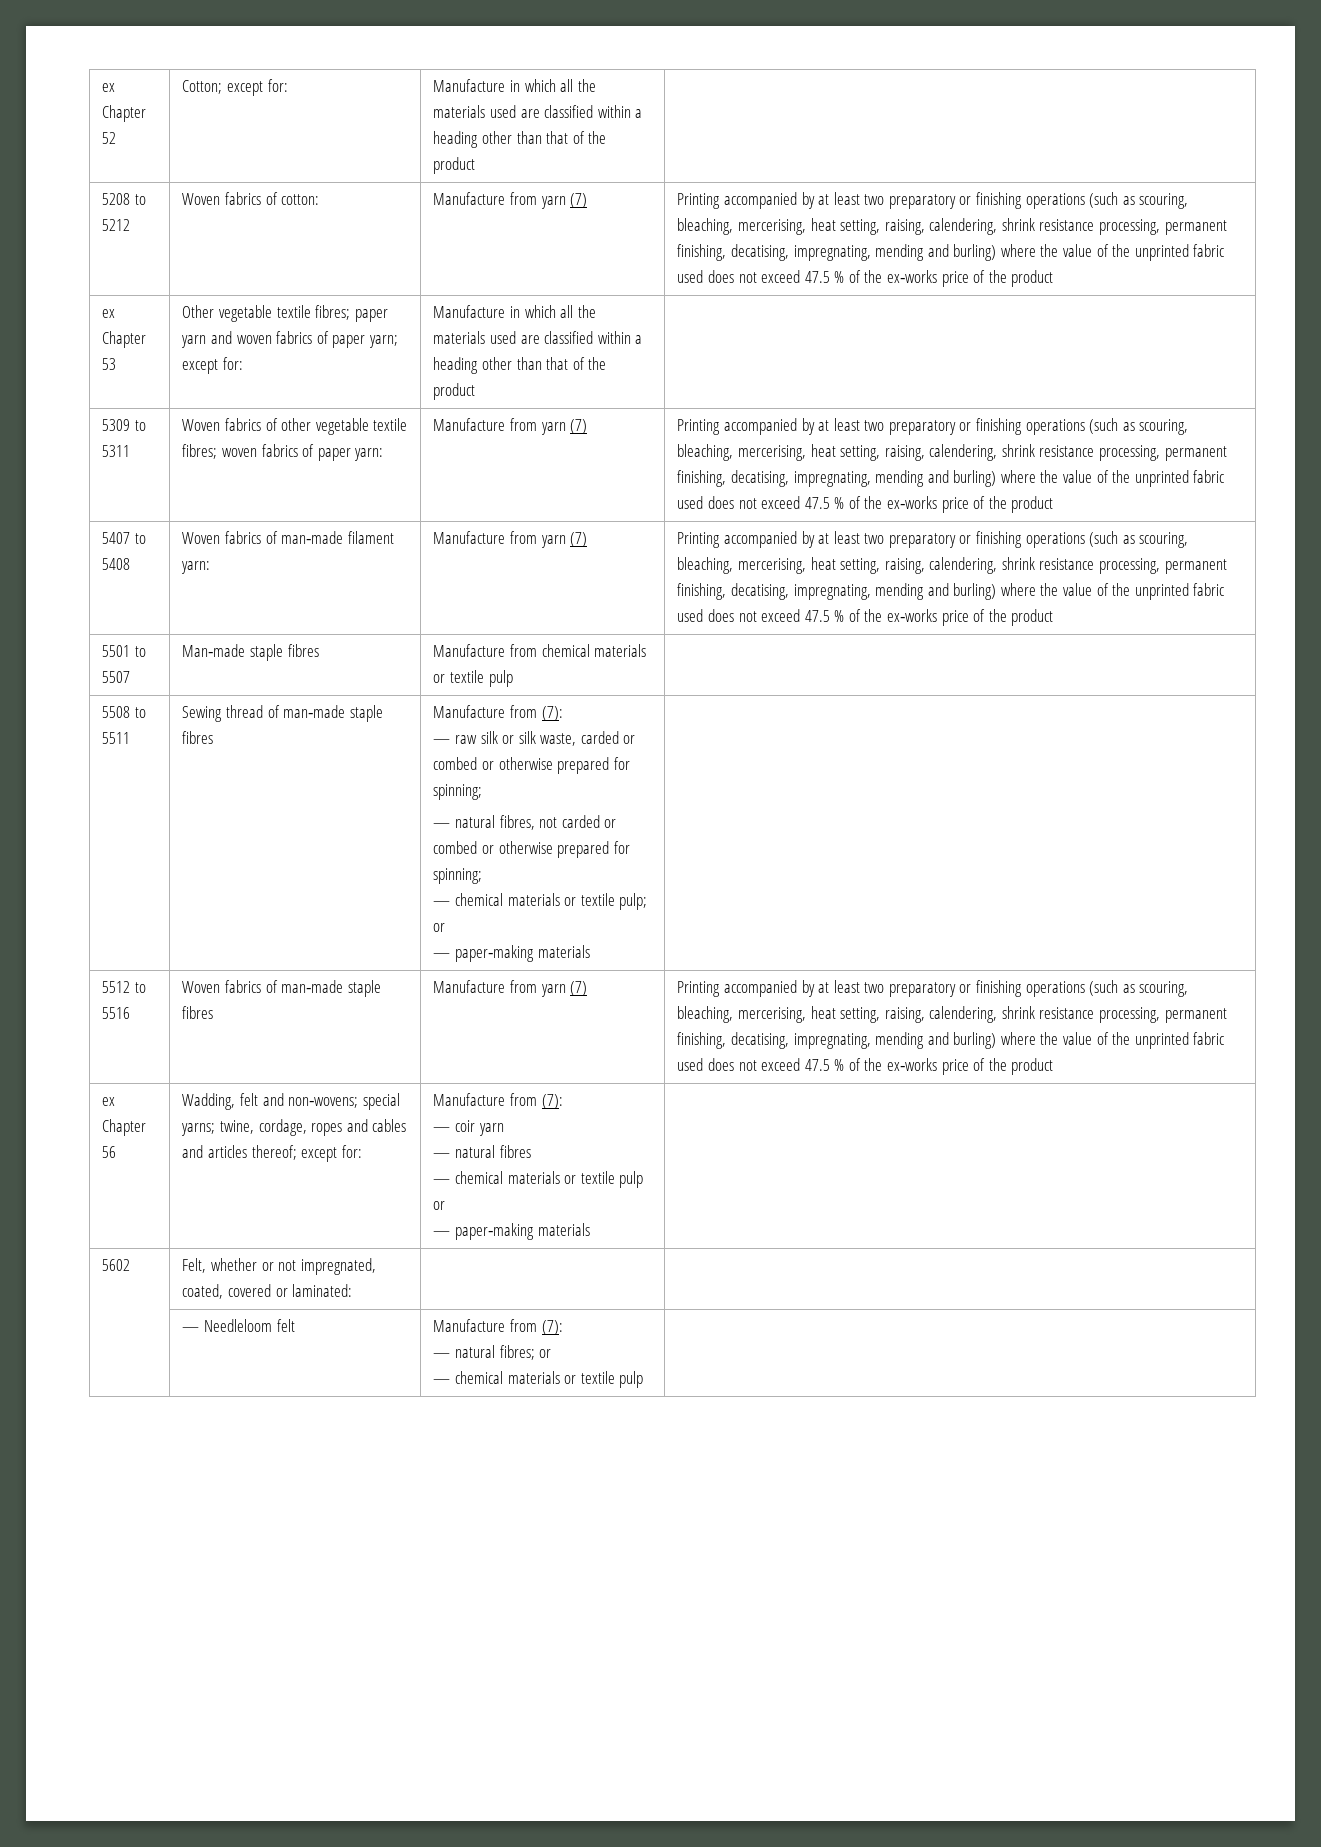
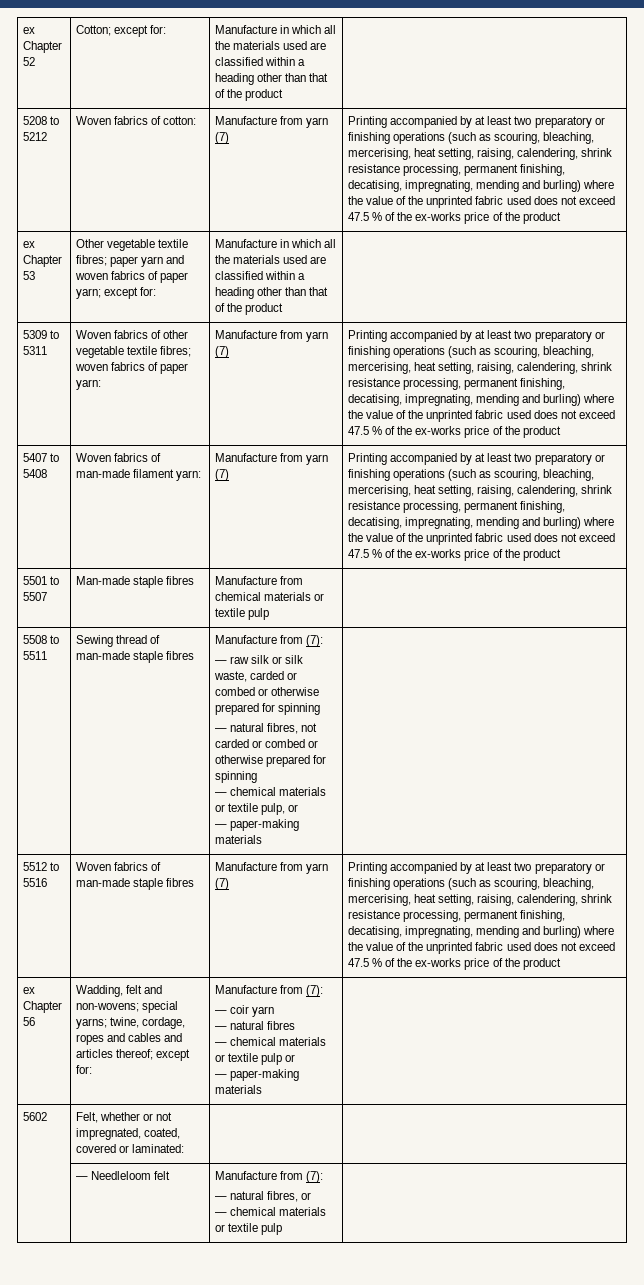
[433,784,483,800] spinning; -> [278,703,321,715] spinning
[433,868,483,884] [433,893,648,910] spinning; // — chemical materials or textile pulp; -> [214,771,257,783] [214,787,327,796] [214,803,286,815] spinning // — chemical materials or textile pulp,
[499,1345,535,1360] fibres; -> [267,1191,299,1202] fibres,

